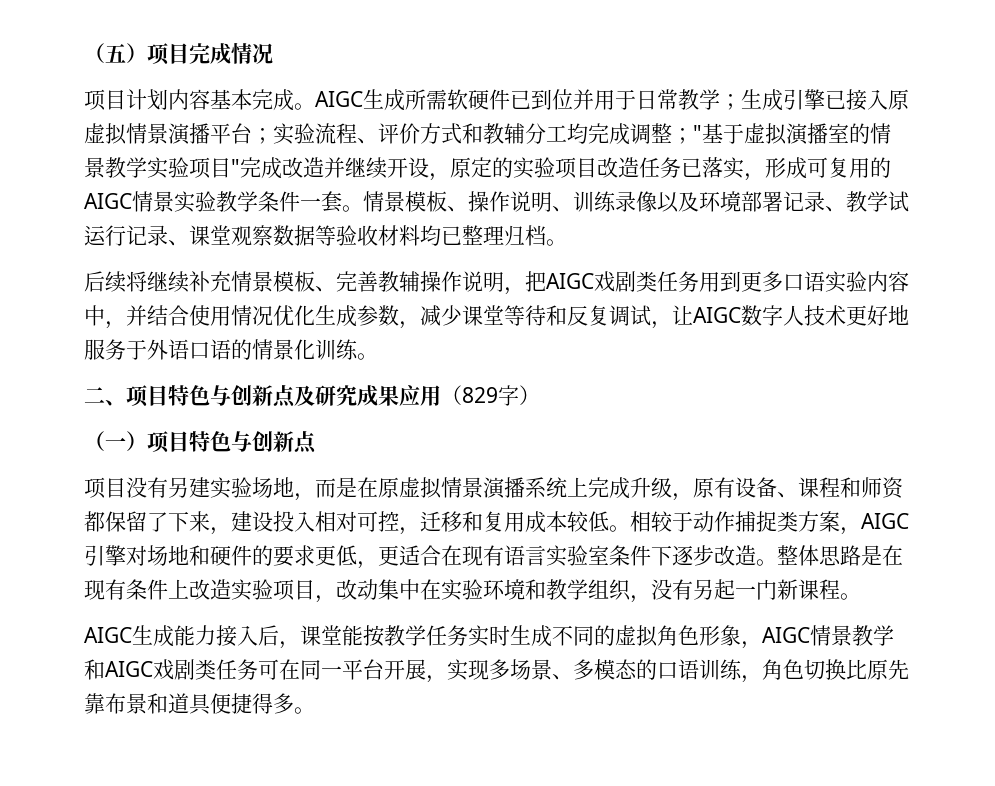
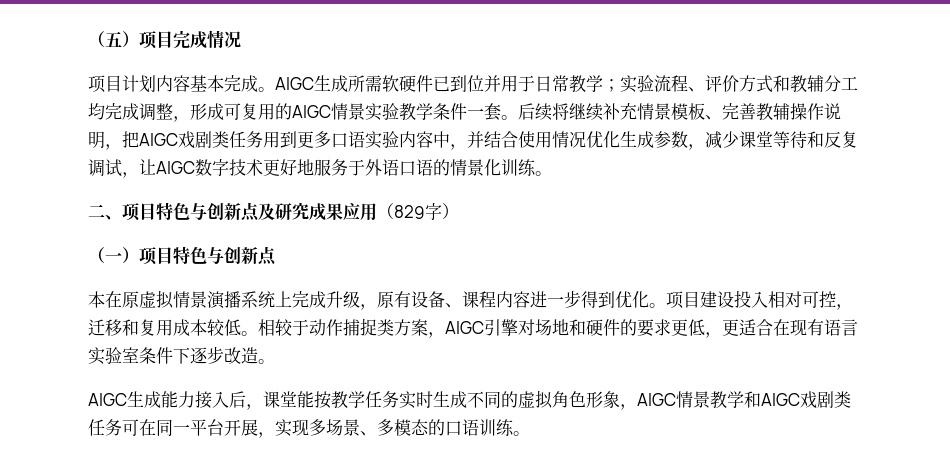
[741,89,909,111] [84,123,273,145] 生成引擎已接入原虚拟情景演播平台； -> (620, 85) none
[672,123,891,145] [84,157,744,181] ；"基于虚拟演播室的情景教学实验项目"完成改造并继续开设，原定的实验项目改造任务已落实 -> (173, 111) none
[363,191,909,213] [84,225,567,246] 情景模板、操作说明、训练录像以及环境部署记录、教学试运行记录、课堂观察数据等验收材料均已整理归档。 // -> (518, 117) none
[783,305,804,326] 人 -> (229, 167) none
[84,477,357,501] 项目没有另建实验场地，而是 -> [88,291,105,308] 本
[840,477,904,499] [84,511,231,535] 和师资都保留了下来， -> [496,290,700,309] 内容进一步得到优化。项目
[777,545,903,566] [84,579,861,603] 整体思路是在现有条件上改造实验项目，改动集中在实验环境和教学组织，没有另起一门新课程。 -> (275, 361) none
[741,659,909,683] [84,693,294,715] ，角色切换比原先靠布景和道具便捷得多 -> (514, 427) none

